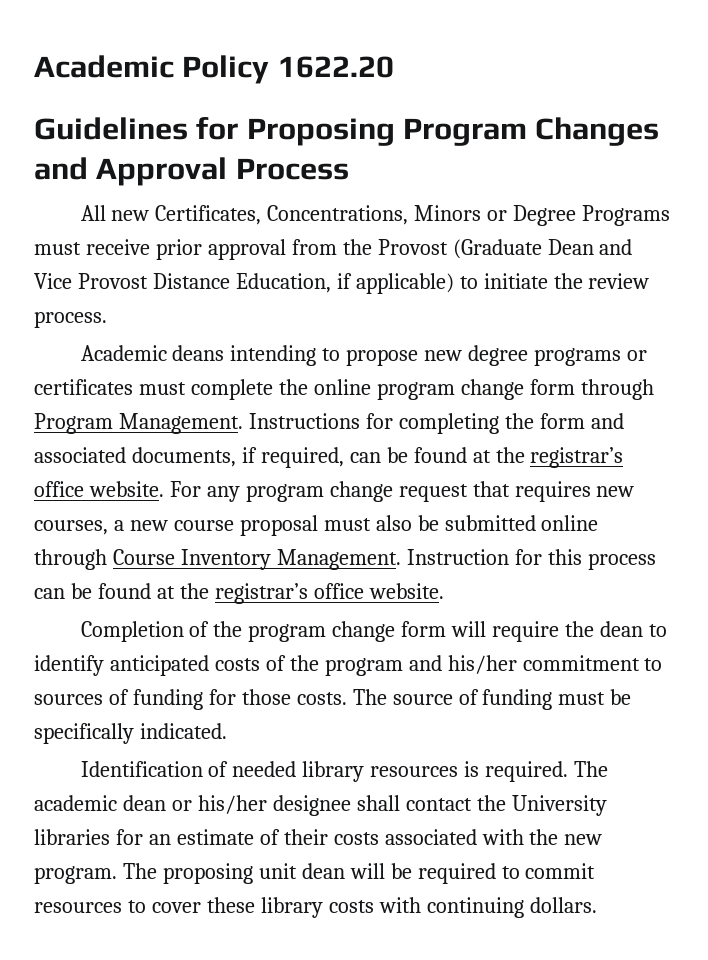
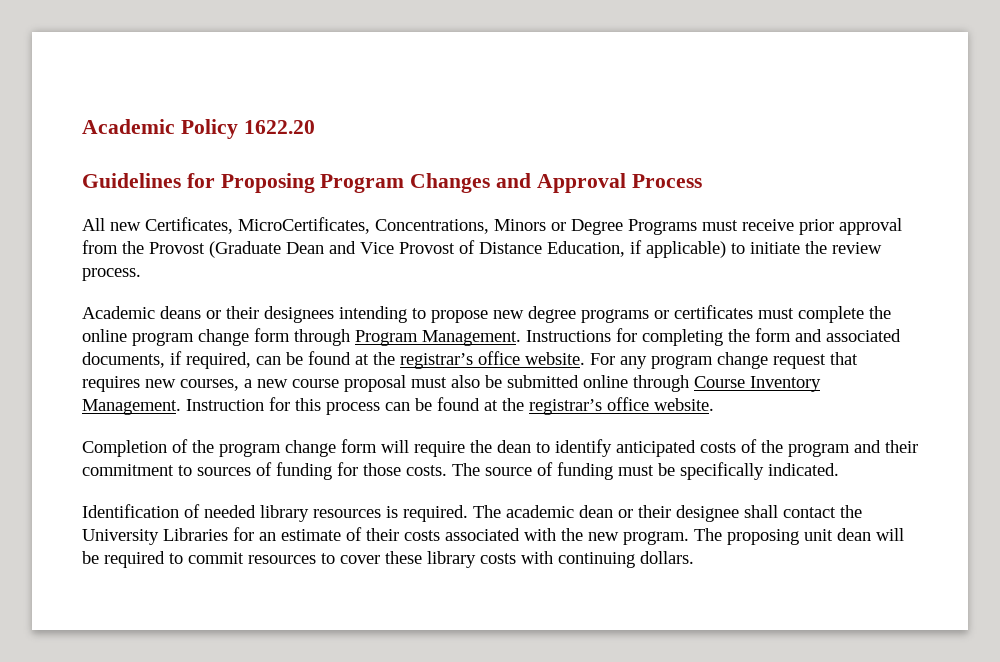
(262, 215) none -> [238,217,370,234] MicroCertificates,
(148, 281) none -> [459,240,475,254] of
(225, 353) none -> [206,306,334,323] or their designees
[447,655,517,674] his/her -> [885,440,918,453] their
[197,795,267,814] his/her -> [638,505,671,518] their
[34,829,110,845] libraries -> [163,528,228,541] Libraries

